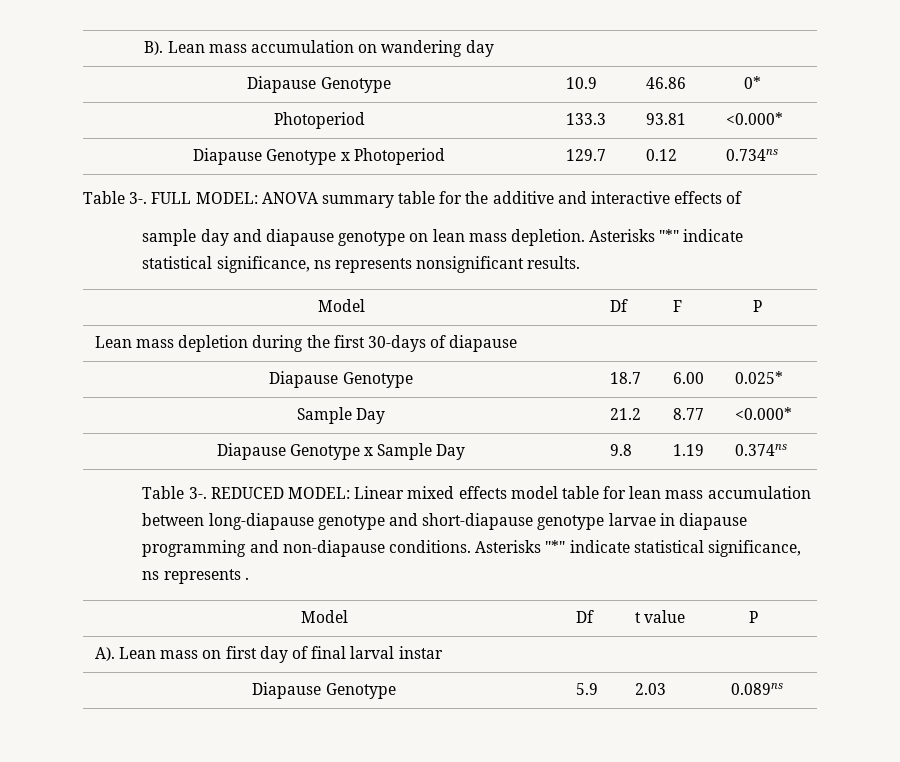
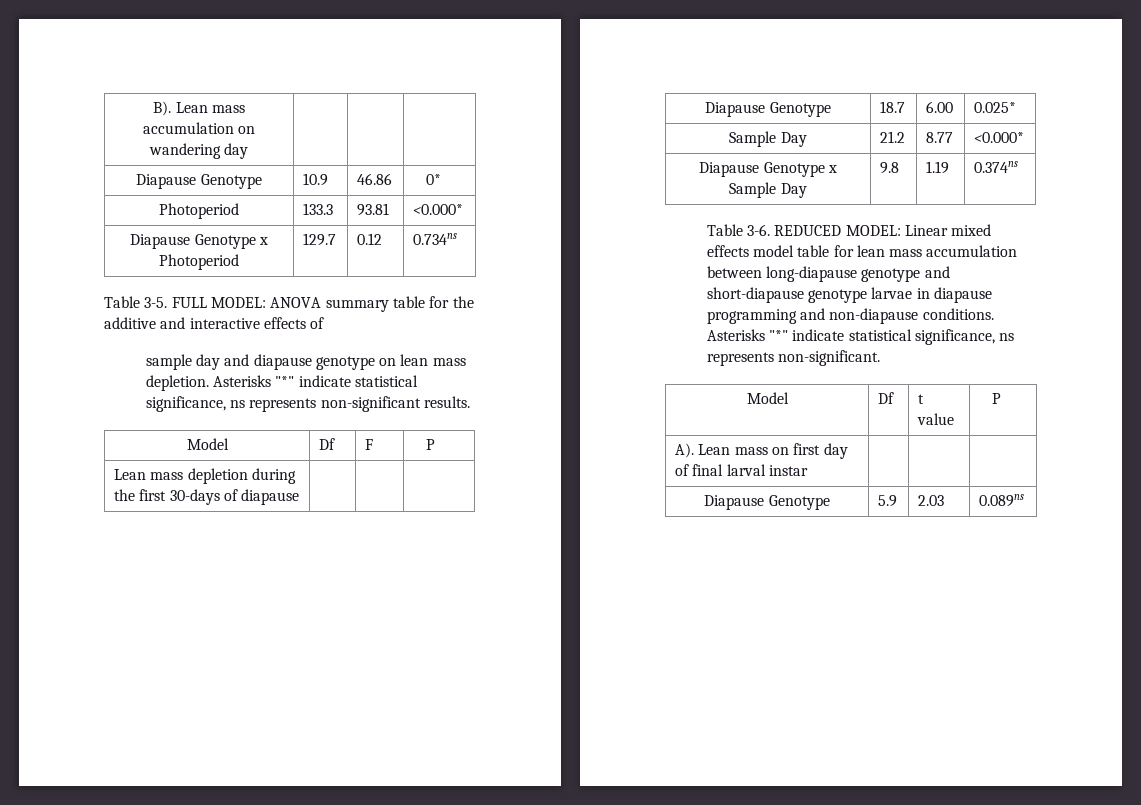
[129,192,148,204] 3-. -> [144,297,168,308] 3-5.
[416,256,525,273] nonsignificant -> [320,396,421,412] non-significant
[188,487,207,499] 3-. -> [746,224,770,236] 3-6.
[244,577,249,580] . -> [777,350,880,366] non-significant.

